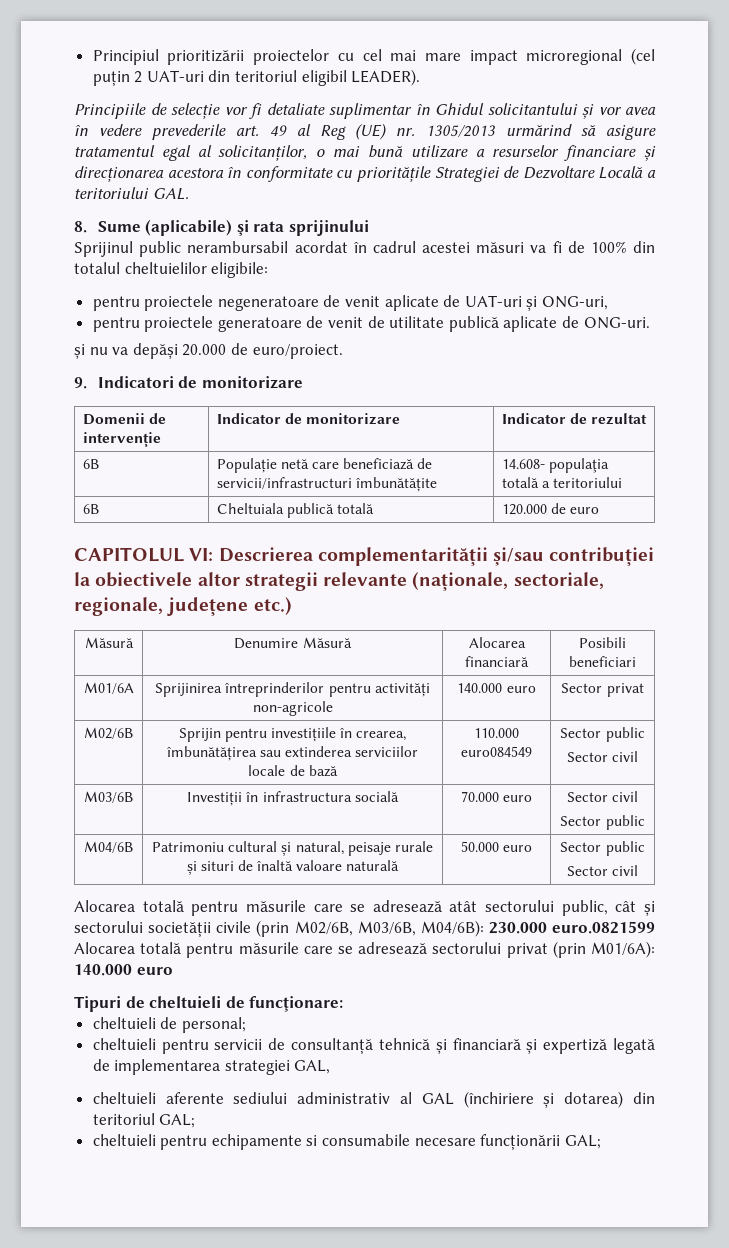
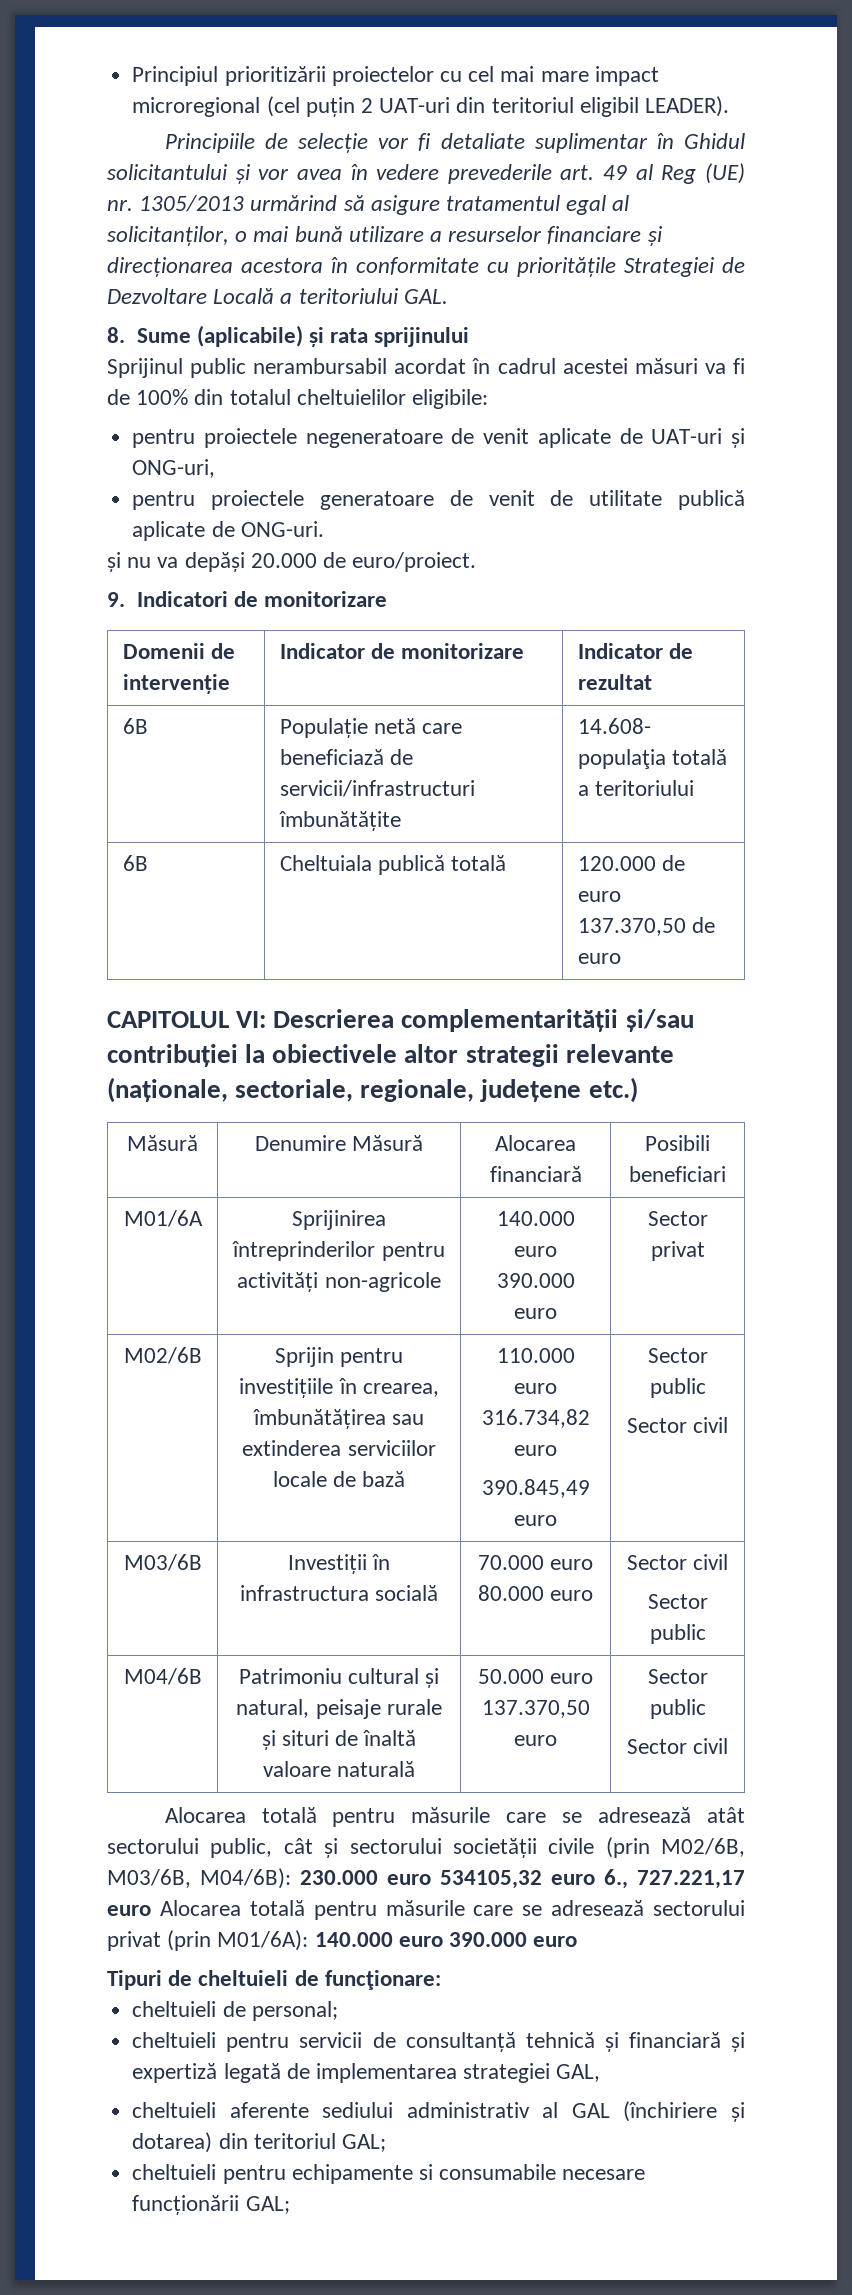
(600, 510) none -> [577,917,715,936] [577,953,621,964] 137.370,50 de euro
(536, 689) none -> [496,1273,575,1288] [514,1308,557,1319] 390.000 euro
[461,746,532,757] euro084549 -> [514,1383,557,1394] [481,1409,590,1428] [514,1445,557,1456] [481,1479,590,1498] [514,1515,557,1526] euro 316.734,82 euro // 390.845,49 euro
(533, 798) none -> [477,1585,594,1601] 80.000 euro
(533, 848) none -> [481,1700,590,1718] [514,1735,557,1746] 137.370,50 euro
[552,921,655,934] euro.0821599 -> [387,1869,745,1889] [107,1905,151,1916] euro 534105,32 euro 6., 727.221,17 euro
(173, 971) none -> [449,1932,578,1947] 390.000 euro

